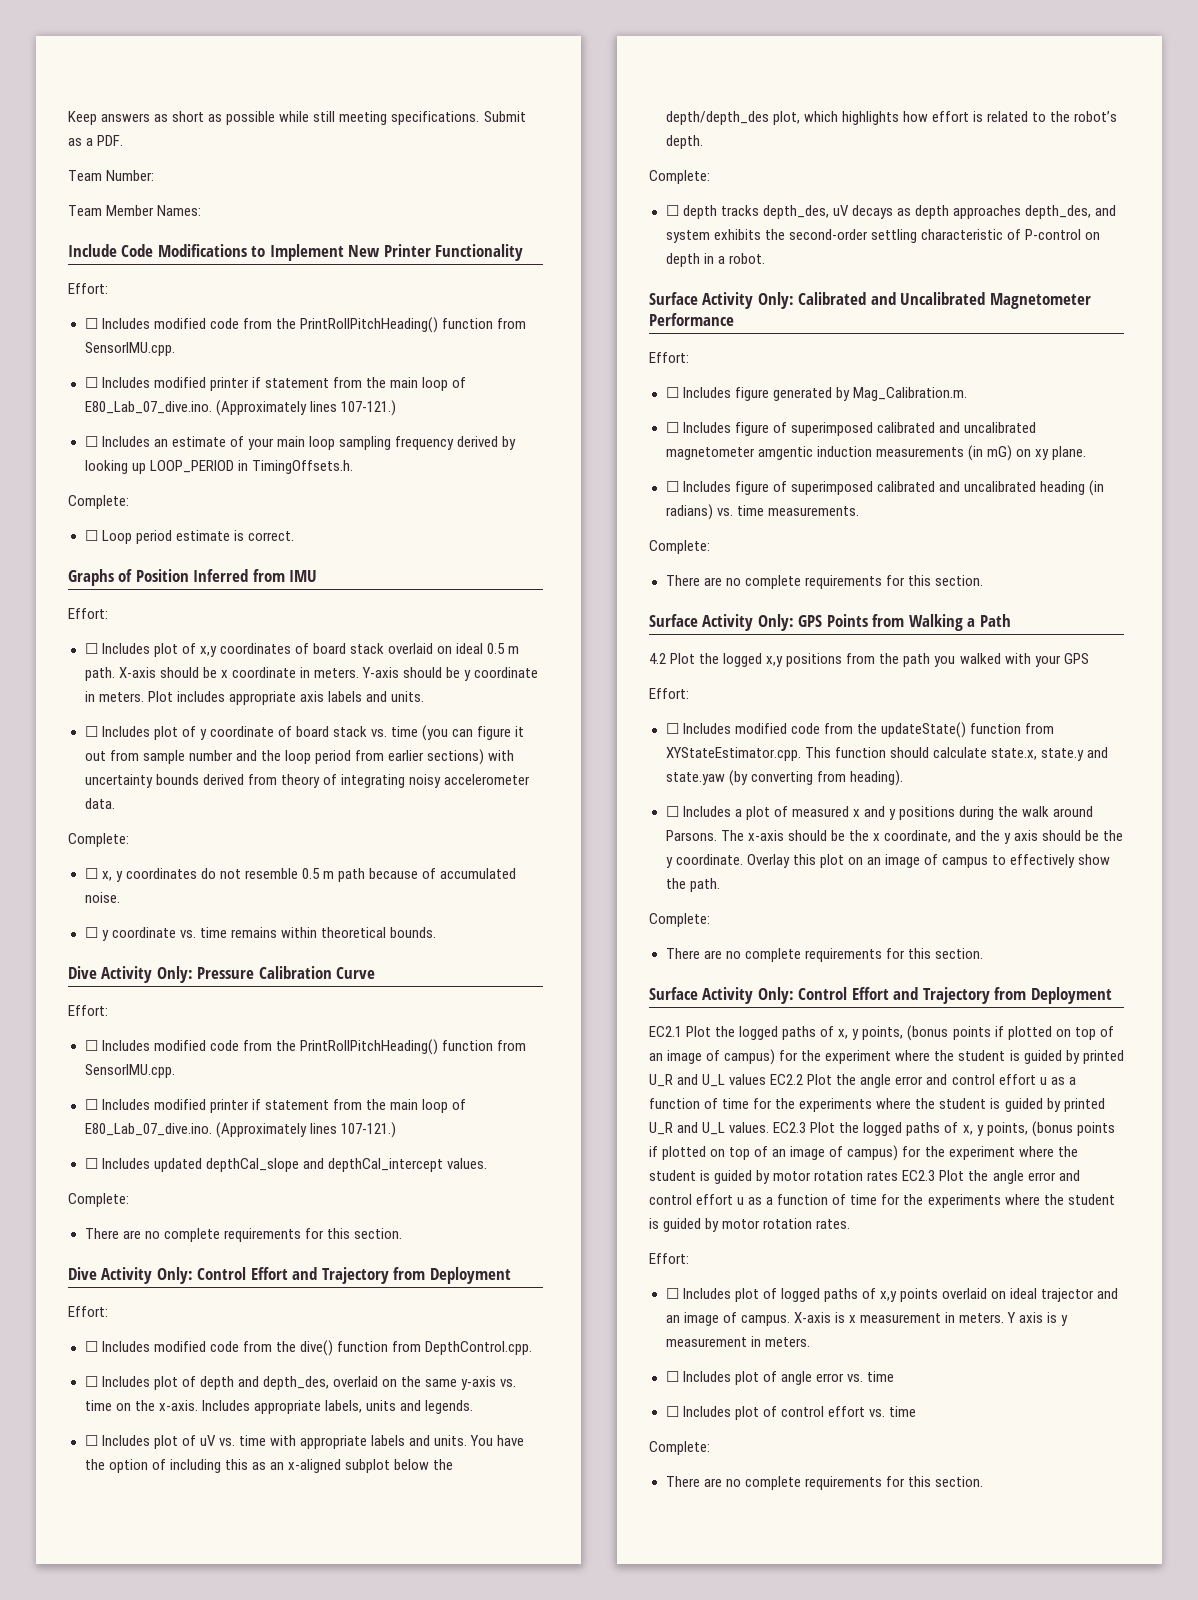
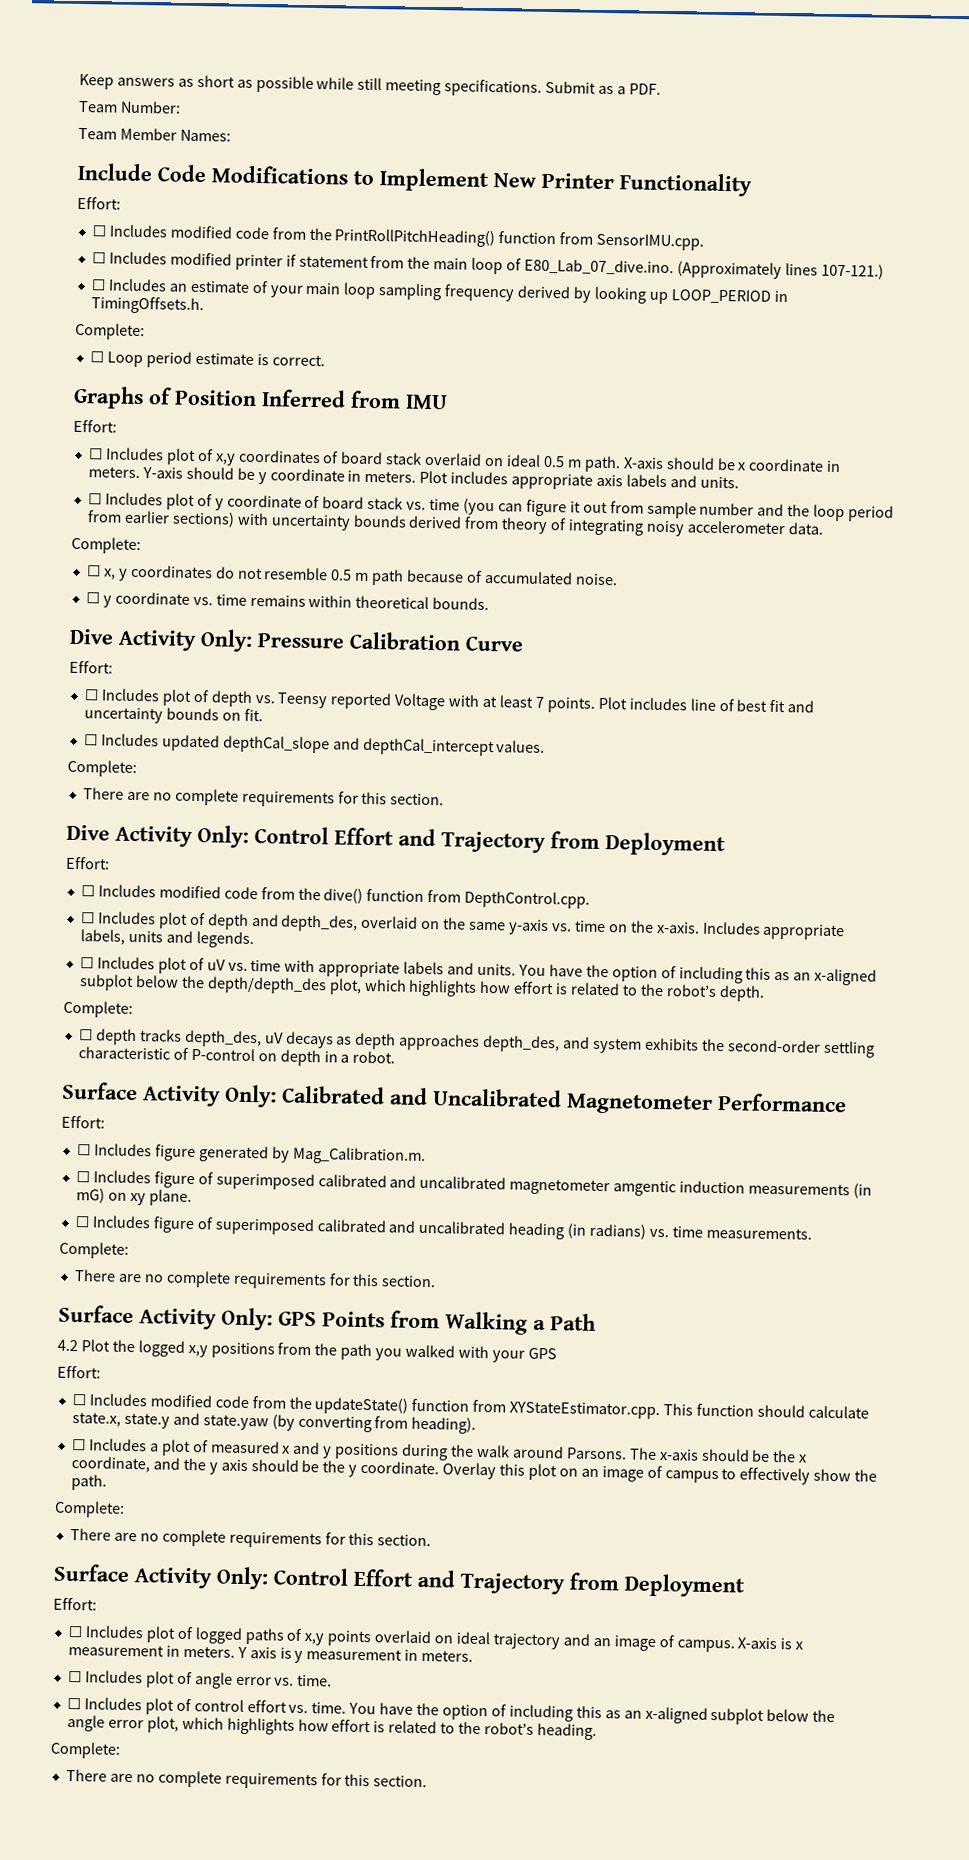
[153,1039,526,1055] [84,1064,175,1078] [84,1099,467,1113] [84,1122,396,1138] modified code from the PrintRollPitchHeading() function from SensorIMU.cpp. // ☐ Includes modified printer if statement from the main loop of E80_Lab_07_dive.ino. (Approximately lines 107-121.) -> [161,689,815,713] [83,707,263,724] plot of depth vs. Teensy reported Voltage with at least 7 points. Plot includes line of best fit and uncertainty bounds on fit.
[649,1025,1114,1041] [649,1049,1124,1065] [649,1074,1076,1088] [649,1098,1105,1112] [649,1121,1115,1137] [649,1145,1078,1161] [649,1170,1080,1184] [649,1194,1115,1208] [649,1218,851,1232] // EC2.1 Plot the logged paths of x, y points, (bonus points if plotted on top of an image of campus) for the experiment where the student is guided by printed U_R and U_L values EC2.2 Plot the angle error and control effort u as a function of time for the experiments where the student is guided by printed U_R and U_L values. EC2.3 Plot the logged paths of x, y points, (bonus points if plotted on top of an image of campus) for the experiment where the student is guided by motor rotation rates EC2.3 Plot the angle error and control effort u as a function of time for the experiments where the student is guided by motor rotation rates. -> (745, 1585) none
[1041,1288,1095,1302] trajector -> [492,1633,560,1650] trajectory
[866,1371,894,1382] time -> [297,1674,333,1687] time.
[888,1406,916,1417] time -> [311,1702,836,1725] [66,1714,597,1741] time. You have the option of including this as an x-aligned subplot below the angle error plot, which highlights how effort is related to the robot’s heading.

